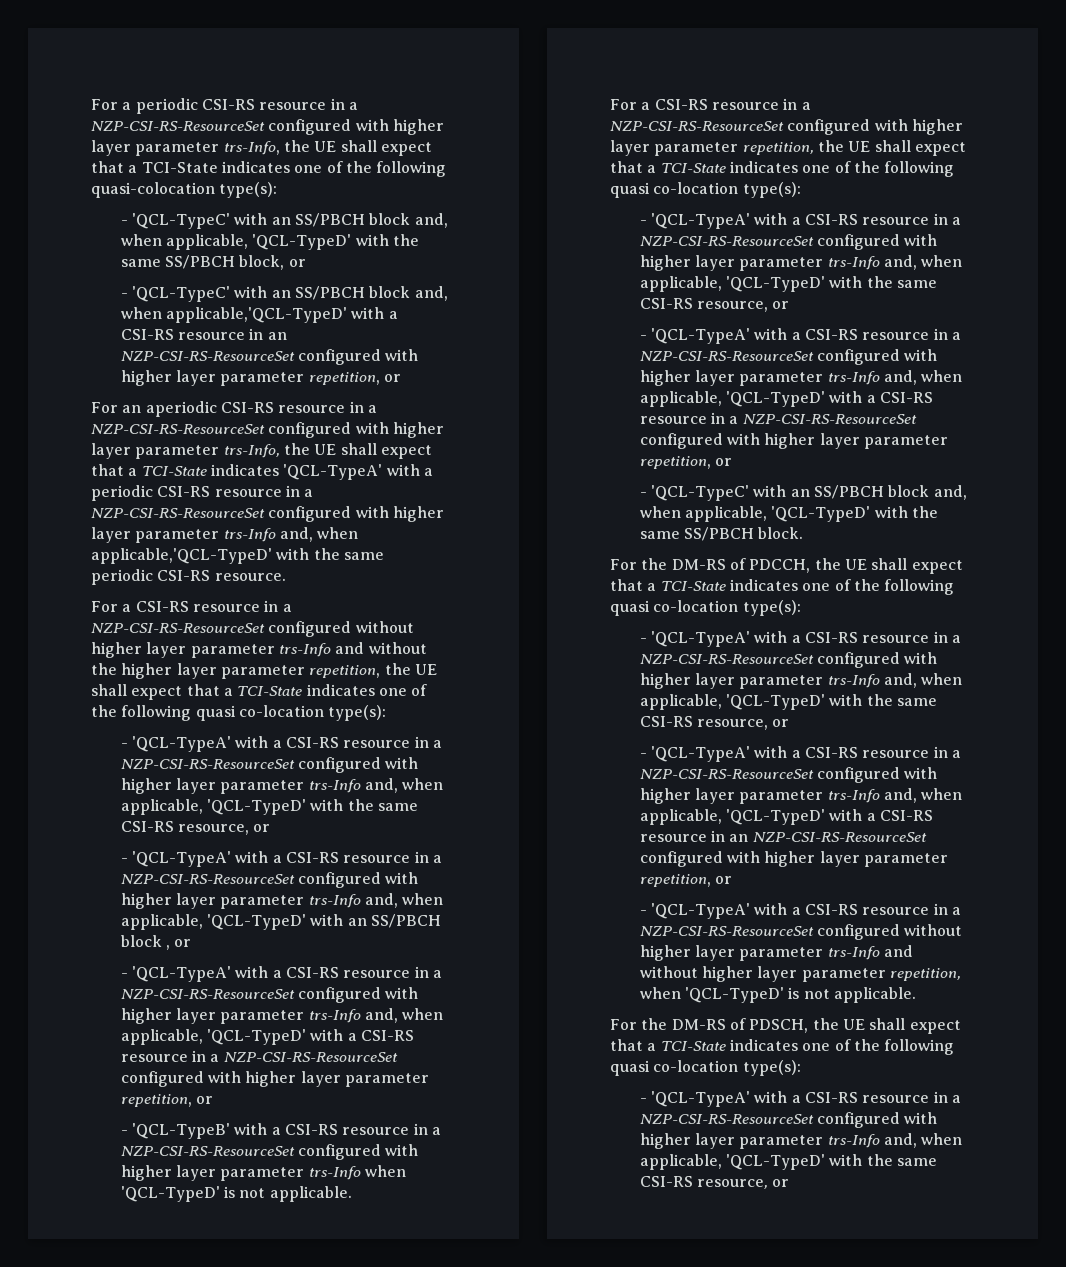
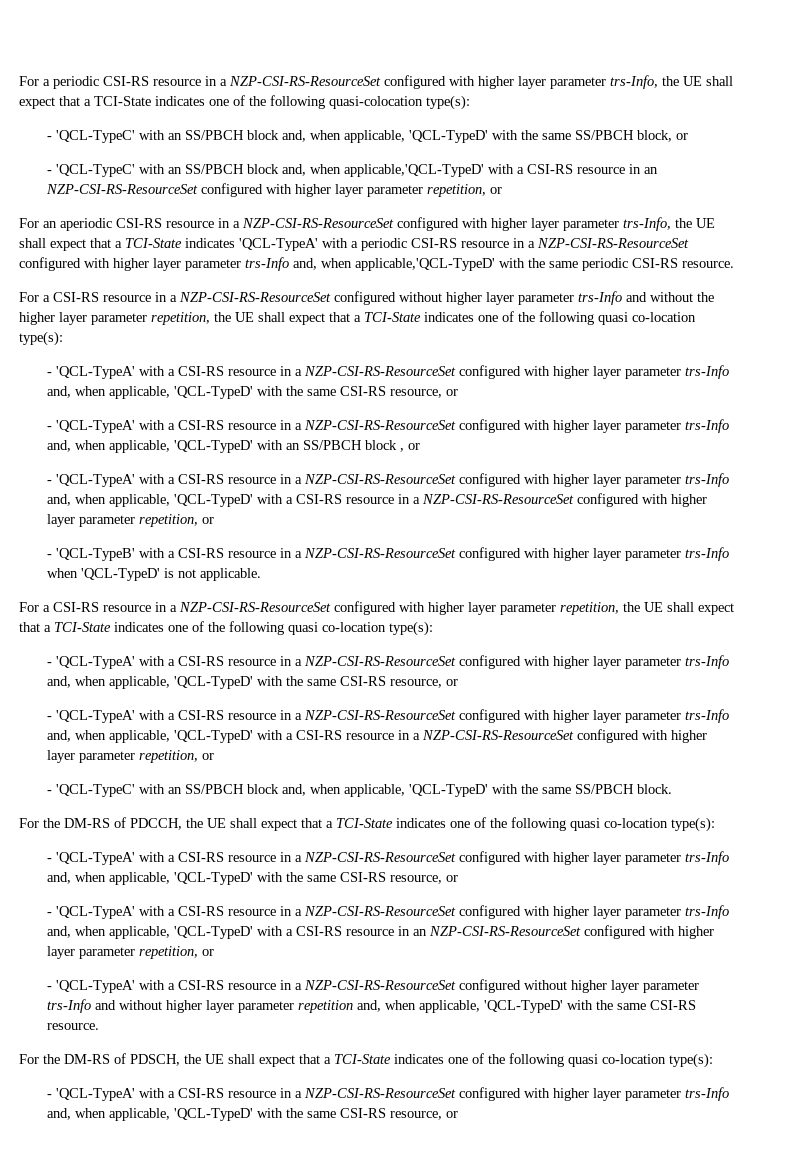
[889,968,961,981] [639,987,916,1003] repetition, when 'QCL-TypeD' is not applicable. -> [298,1000,697,1013] [47,1023,100,1030] repetition and, when applicable, 'QCL-TypeD' with the same CSI-RS resource.

